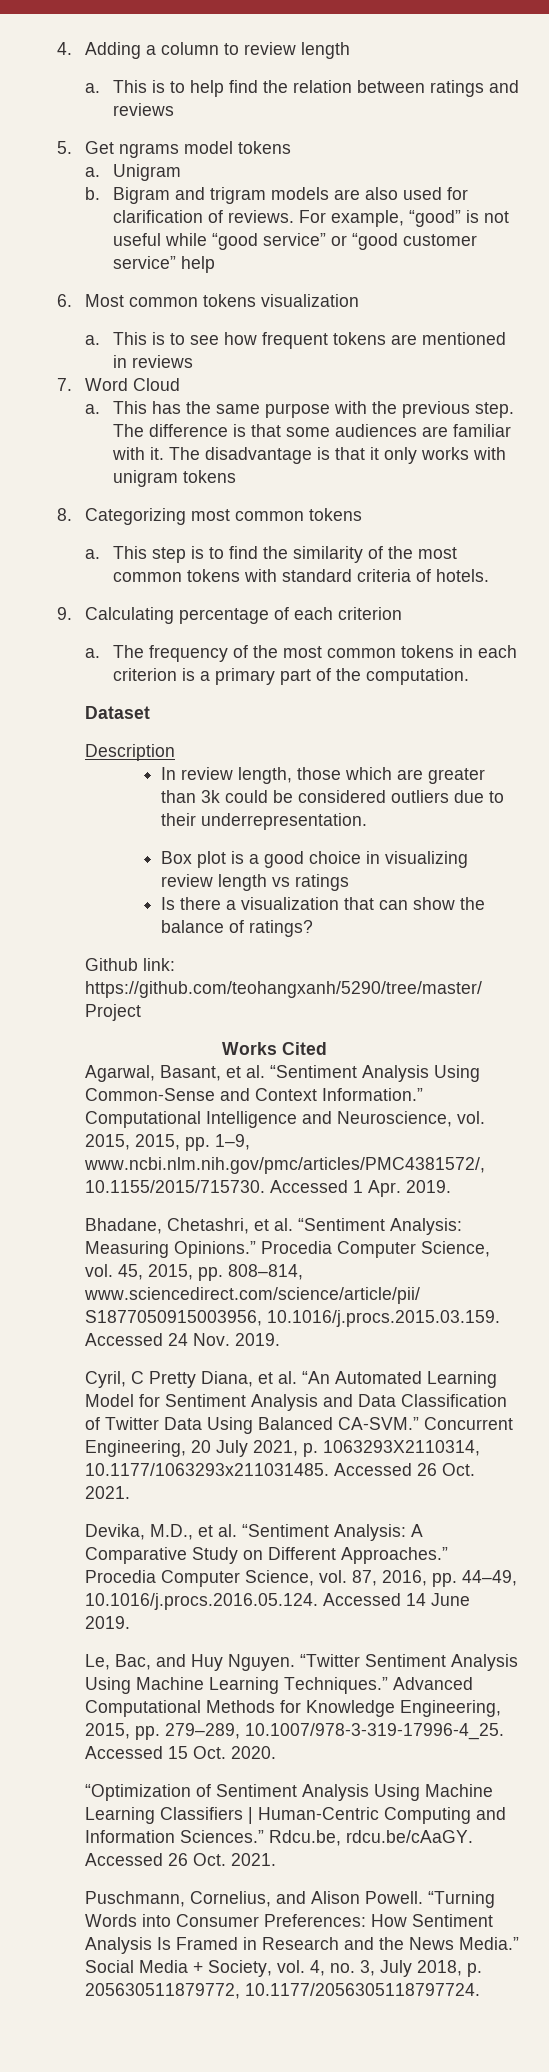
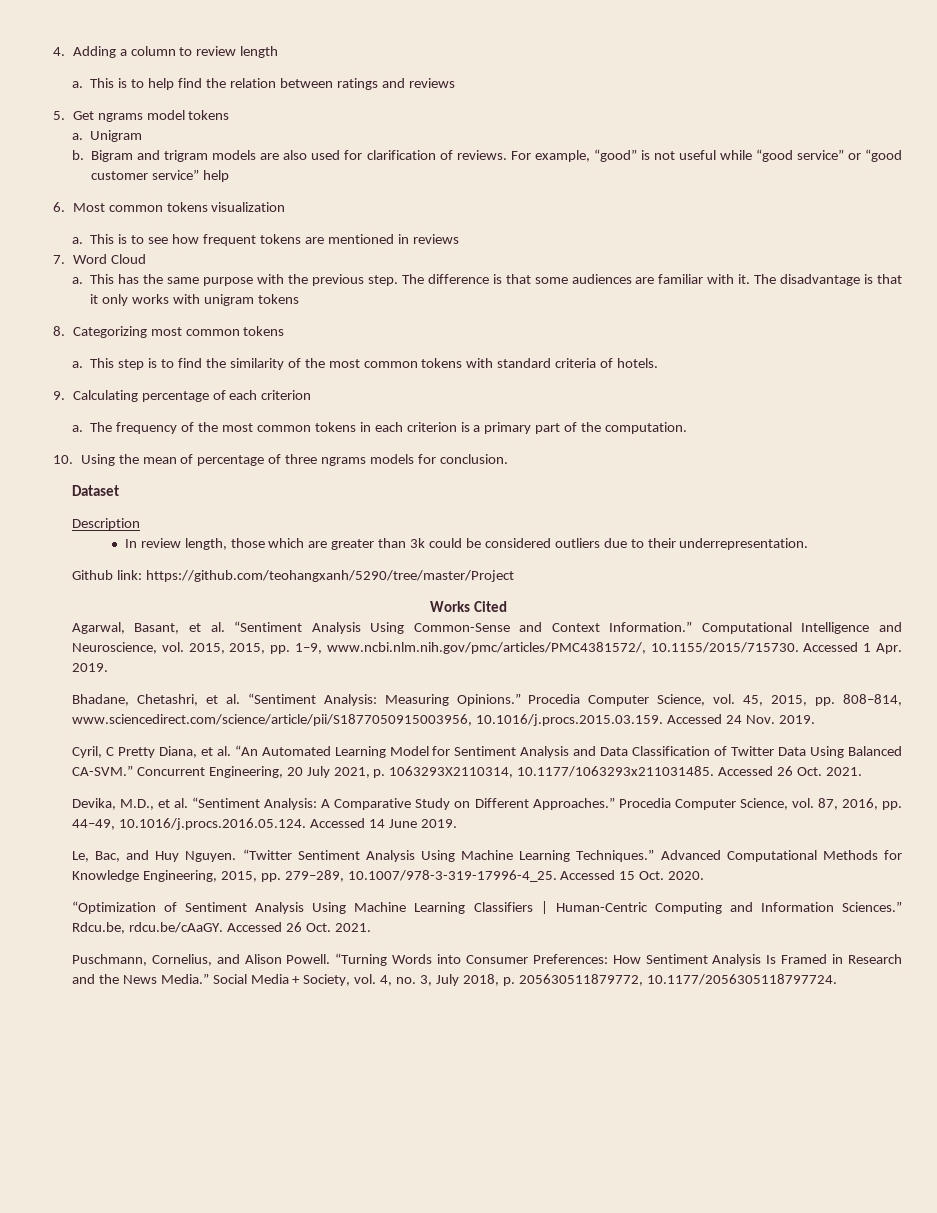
(470, 676) none -> [53,454,508,466] // 10. Using the mean of percentage of three ngrams models for conclusion.
[160,851,468,868] [160,874,349,891] [160,897,485,910] [160,920,313,937] // Box plot is a good choice in visualizing review length vs ratings // Is there a visualization that can show the balance of ratings? -> (809, 544) none

